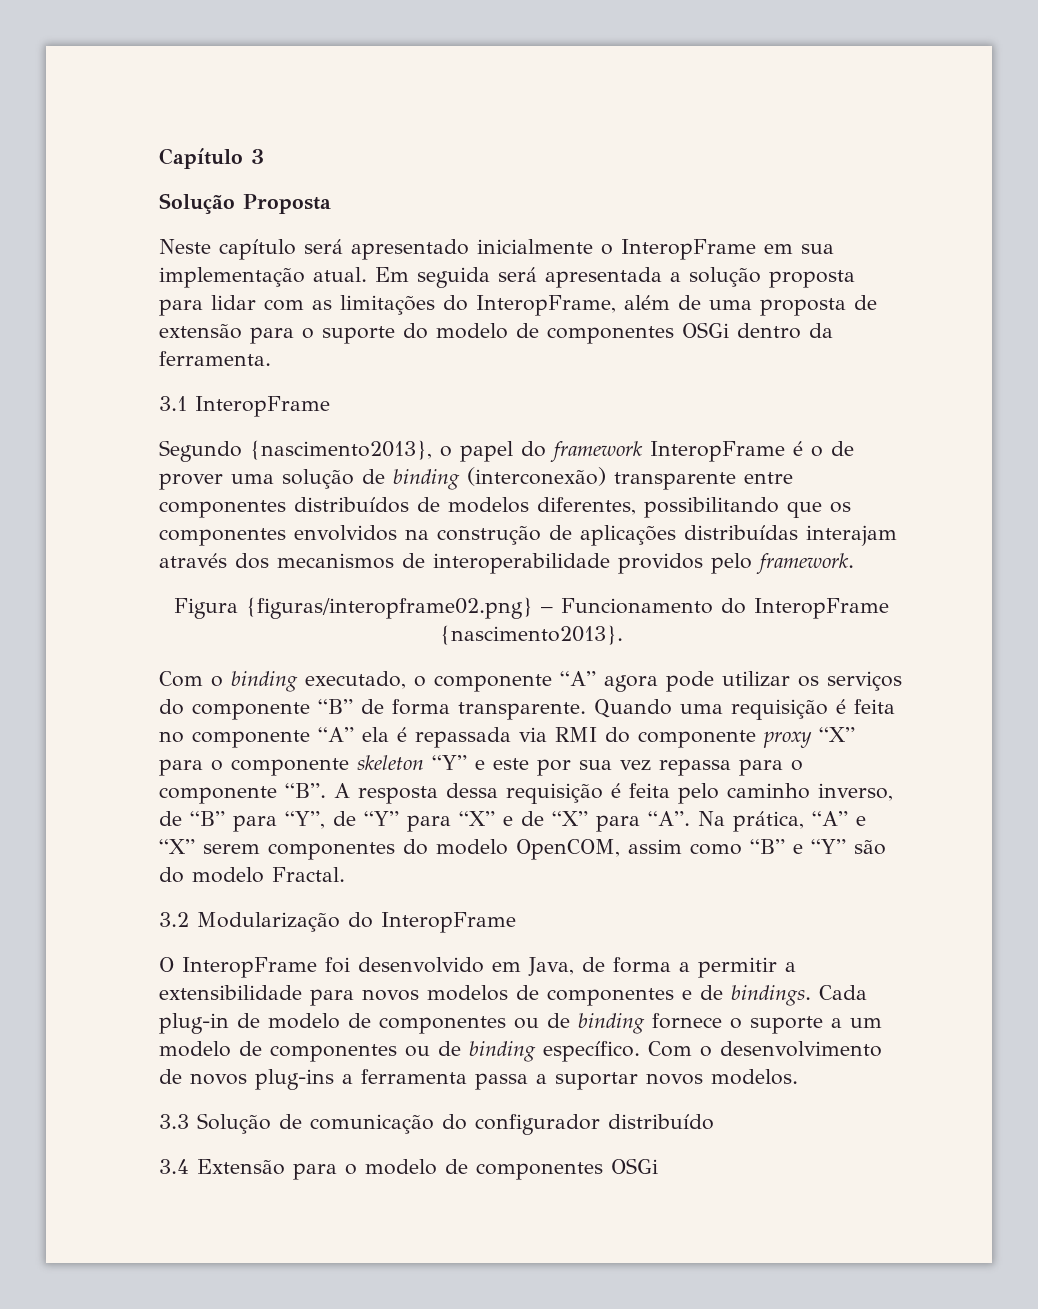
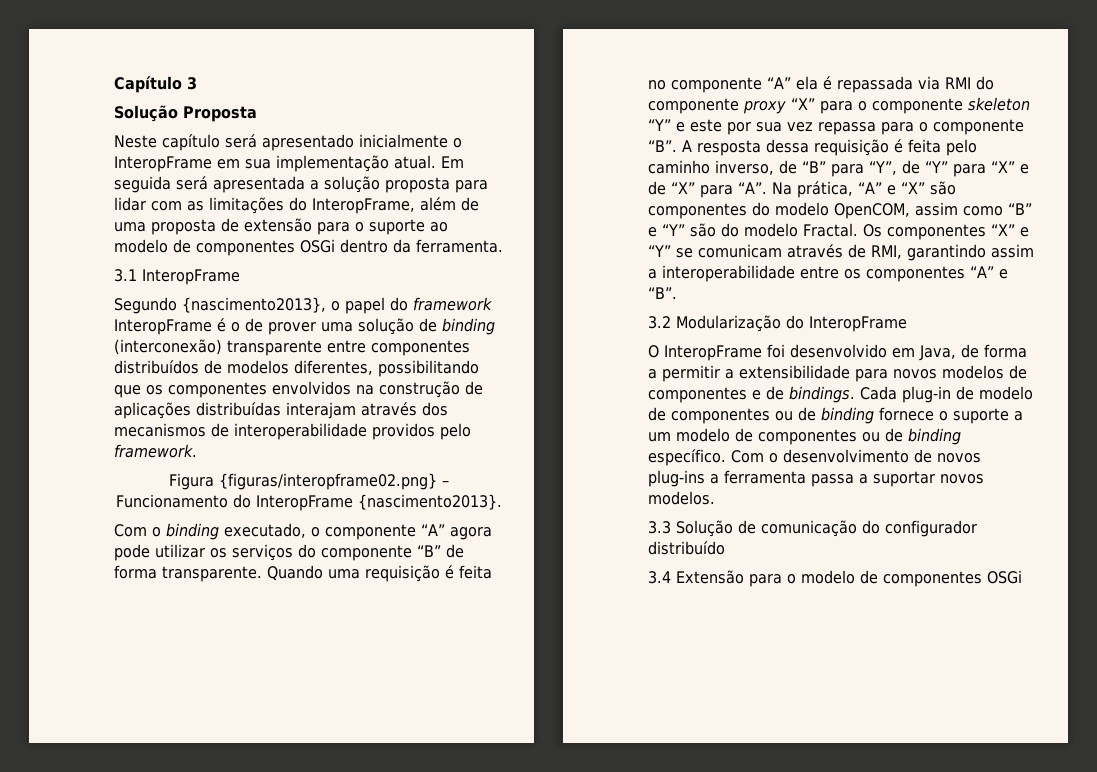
[403,323,428,339] do -> [430,222,448,232] ao
[203,844,260,854] serem -> [929,181,956,195] são
(345, 874) none -> [862,224,1029,240] [648,244,1034,261] [648,265,1008,282] [648,287,677,299] Os componentes “X” e “Y” se comunicam através de RMI, garantindo assim a interoperabilidade entre os componentes “A” e “B”.

